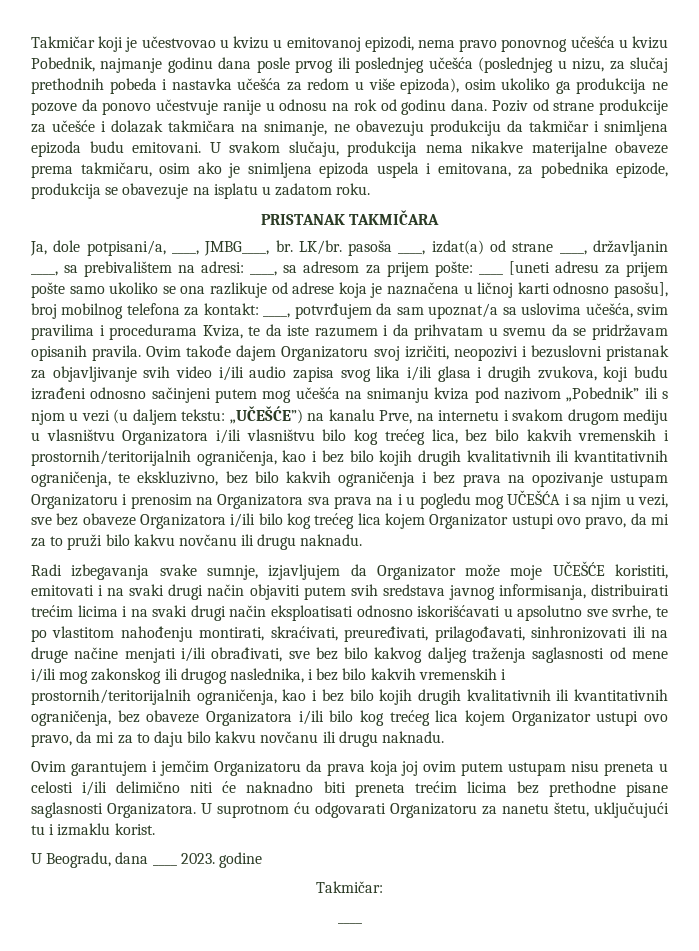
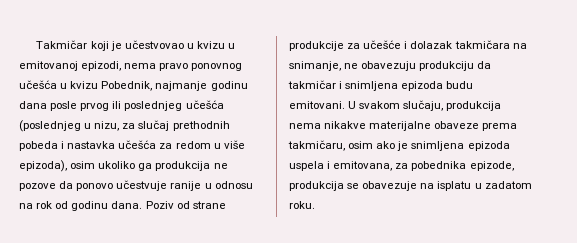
[260,210,440,225] [30,240,668,256] [31,261,668,277] [31,282,669,298] [31,303,668,319] [31,324,668,340] [31,345,670,361] [31,366,668,382] [31,387,668,403] [31,406,669,425] [31,429,669,445] [31,450,668,466] [31,471,668,487] [31,490,669,509] [31,513,669,529] [31,534,363,550] [31,561,668,580] [31,584,669,600] [31,605,668,621] [31,626,669,642] [31,647,668,663] [31,668,507,684] [31,689,668,705] [31,710,668,726] [31,731,445,747] [31,760,669,776] [31,781,668,797] [31,802,669,818] [31,823,155,836] [31,852,149,868] [152,864,177,866] [180,852,262,868] [316,881,383,893] [337,922,362,924] // PRISTANAK TAKMIČARA // Ja, dole potpisani/a, ____, JMBG____, br. LK/br. pasoša ____, izdat(a) od strane ____, državljanin ____, sa prebivalištem na adresi: ____, sa adresom za prijem pošte: ____ [uneti adresu za prijem pošte samo ukoliko se ona razlikuje od adrese koja je naznačena u ličnoj karti odnosno pasošu], broj mobilnog telefona za kontakt: ____, potvrđujem da sam upoznat/a sa uslovima učešća, svim pravilima i procedurama Kviza, te da iste razumem i da prihvatam u svemu da se pridržavam opisanih pravila. Ovim takođe dajem Organizatoru svoj izričiti, neopozivi i bezuslovni pristanak za objavljivanje svih video i/ili audio zapisa svog lika i/ili glasa i drugih zvukova, koji budu izrađeni odnosno sačinjeni putem mog učešća na snimanju kviza pod nazivom „Pobednik” ili s njom u vezi (u daljem tekstu: „UČEŠĆE”) na kanalu Prve, na internetu i svakom drugom mediju u vlasništvu Organizatora i/ili vlasništvu bilo kog trećeg lica, bez bilo kakvih vremenskih i prostornih/teritorijalnih ograničenja, kao i bez bilo kojih drugih kvalitativnih ili kvantitativnih ograničenja, te ekskluzivno, bez bilo kakvih ograničenja i bez prava na opozivanje ustupam Organizatoru i prenosim na Organizatora sva prava na i u pogledu mog UČEŠĆA i sa njim u vezi, sve bez obaveze Organizatora i/ili bilo kog trećeg lica kojem Organizator ustupi ovo pravo, da mi za to pruži bilo kakvu novčanu ili drugu naknadu. // Radi izbegavanja svake sumnje, izjavljujem da Organizator može moje UČEŠĆE koristiti, emitovati i na svaki drugi način objaviti putem svih sredstava javnog informisanja, distribuirati trećim licima i na svaki drugi način eksploatisati odnosno iskorišćavati u apsolutno sve svrhe, te po vlastitom nahođenju montirati, skraćivati, preuređivati, prilagođavati, sinhronizovati ili na druge načine menjati i/ili obrađivati, sve bez bilo kakvog daljeg traženja saglasnosti od mene i/ili mog zakonskog ili drugog naslednika, i bez bilo kakvih vremenskih i prostornih/teritorijalnih ograničenja, kao i bez bilo kojih drugih kvalitativnih ili kvantitativnih ograničenja, bez obaveze Organizatora i/ili bilo kog trećeg lica kojem Organizator ustupi ovo pravo, da mi za to daju bilo kakvu novčanu ili drugu naknadu. // Ovim garantujem i jemčim Organizatoru da prava koja joj ovim putem ustupam nisu preneta u celosti i/ili delimično niti će naknadno biti preneta trećim licima bez prethodne pisane saglasnosti Organizatora. U suprotnom ću odgovarati Organizatoru za nanetu štetu, uključujući tu i izmaklu korist. // U Beogradu, dana ____ 2023. godine // Takmičar: // ____ -> (315, 205) none

